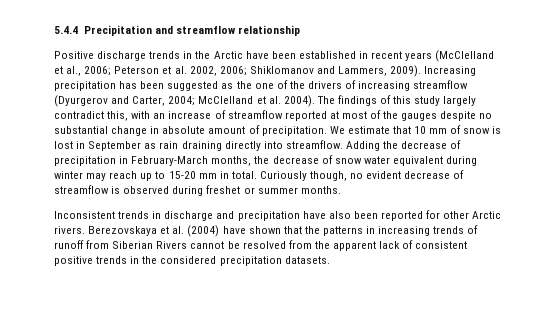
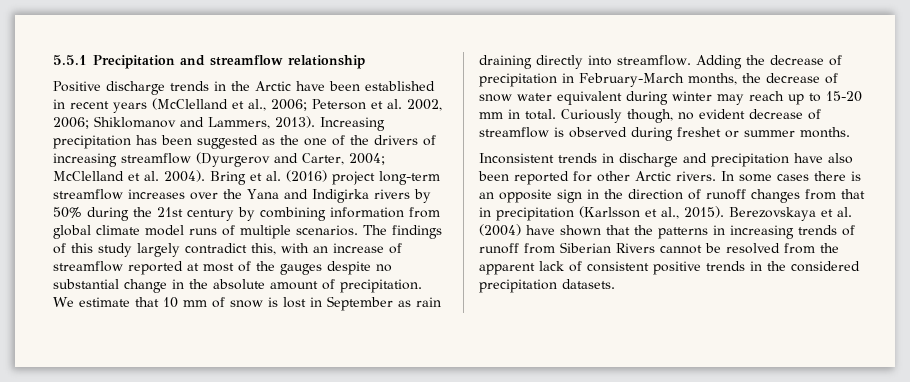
[54,26,78,34] 5.4.4 -> [53,55,86,65] 5.5.1
[390,65,422,77] 2009). -> [275,116,315,128] 2013).
(315, 101) none -> [210,170,440,185] [53,189,431,203] [53,207,440,221] [53,225,358,239] Bring et al. (2016) project long-term streamflow increases over the Yana and Indigirka rivers by 50% during the 21st century by combining information from global climate model runs of multiple scenarios.
(160, 130) none -> [189,279,208,289] the
(85, 230) none -> [721,171,861,182] [479,189,865,203] [479,206,724,221] In some cases there is an opposite sign in the direction of runoff changes from that in precipitation (Karlsson et al., 2015).

